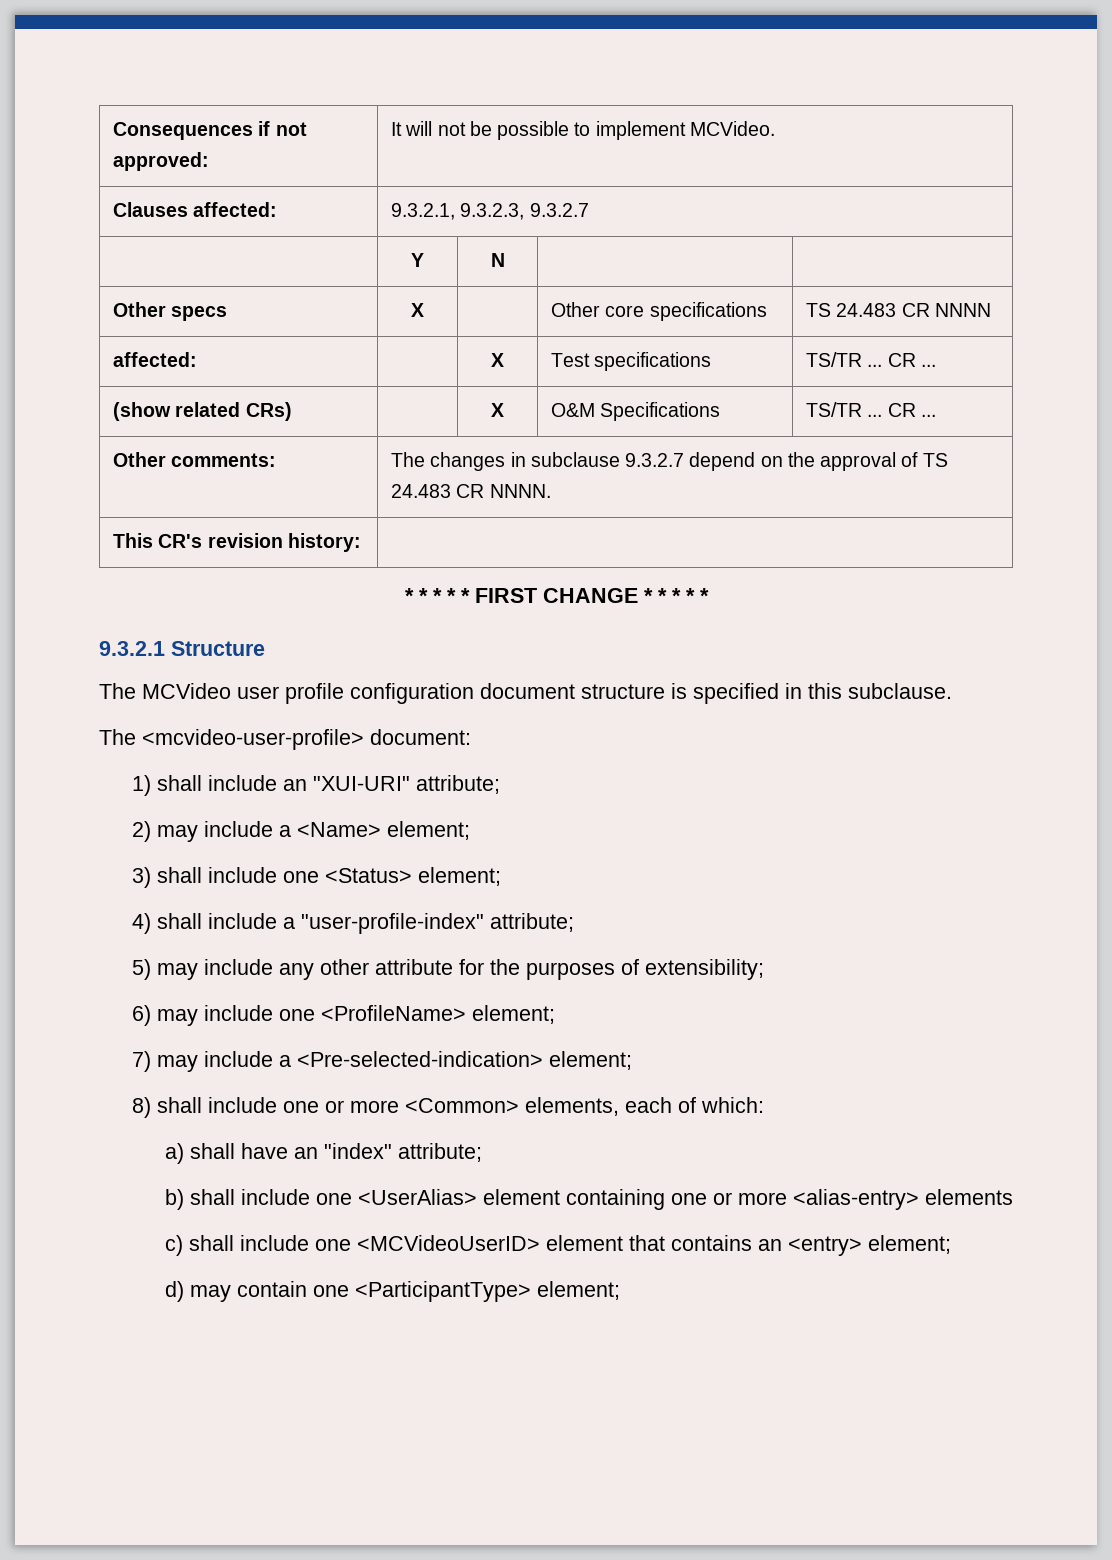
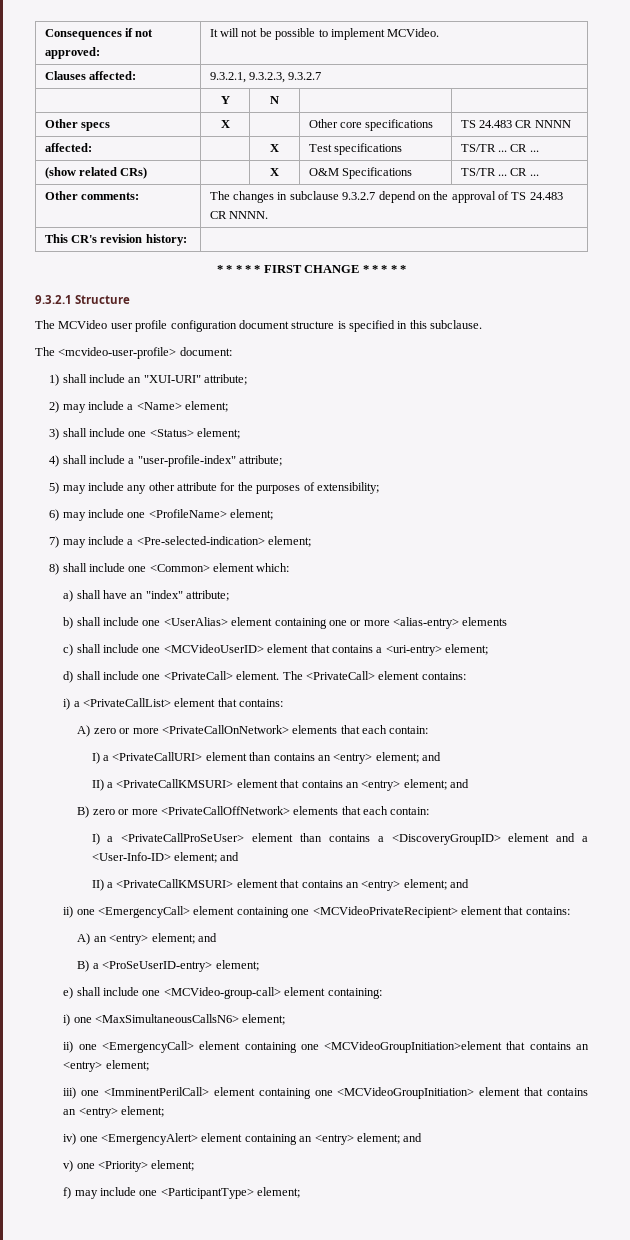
[324,1097,696,1116] or more <Common> elements, each of -> [149,563,255,572] <Common> element
[757,1235,951,1256] [164,1281,307,1302] an <entry> element; // d) may contain -> [376,644,489,656] [63,671,466,683] [63,698,284,710] [77,725,429,737] [91,752,442,764] [91,779,470,791] [77,806,430,818] [91,833,589,845] [91,852,240,863] [91,879,470,891] [63,906,570,918] [77,933,217,945] [77,960,259,972] [63,987,382,999] [63,1014,286,1026] [63,1041,589,1053] [63,1060,149,1072] [63,1087,588,1099] [63,1106,165,1118] [63,1133,423,1145] [63,1160,195,1172] [63,1187,137,1199] a <uri-entry> element; // d) shall include one <PrivateCall> element. The <PrivateCall> element contains: // i) a <PrivateCallList> element that contains: // A) zero or more <PrivateCallOnNetwork> elements that each contain: // I) a <PrivateCallURI> element than contains an <entry> element; and // II) a <PrivateCallKMSURI> element that contains an <entry> element; and // B) zero or more <PrivateCallOffNetwork> elements that each contain: // I) a <PrivateCallProSeUser> element than contains a <DiscoveryGroupID> element and a <User-Info-ID> element; and // II) a <PrivateCallKMSURI> element that contains an <entry> element; and // ii) one <EmergencyCall> element containing one <MCVideoPrivateRecipient> element that contains: // A) an <entry> element; and // B) a <ProSeUserID-entry> element; // e) shall include one <MCVideo-group-call> element containing: // i) one <MaxSimultaneousCallsN6> element; // ii) one <EmergencyCall> element containing one <MCVideoGroupInitiation>element that contains an <entry> element; // iii) one <ImminentPerilCall> element containing one <MCVideoGroupInitiation> element that contains an <entry> element; // iv) one <EmergencyAlert> element containing an <entry> element; and // v) one <Priority> element; // f) may include

